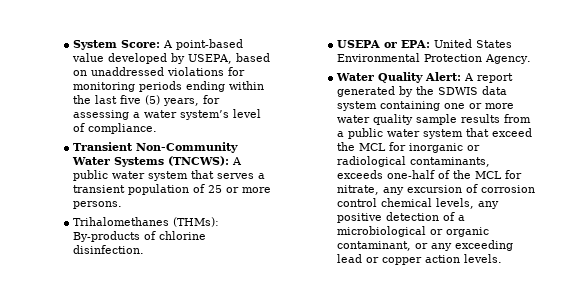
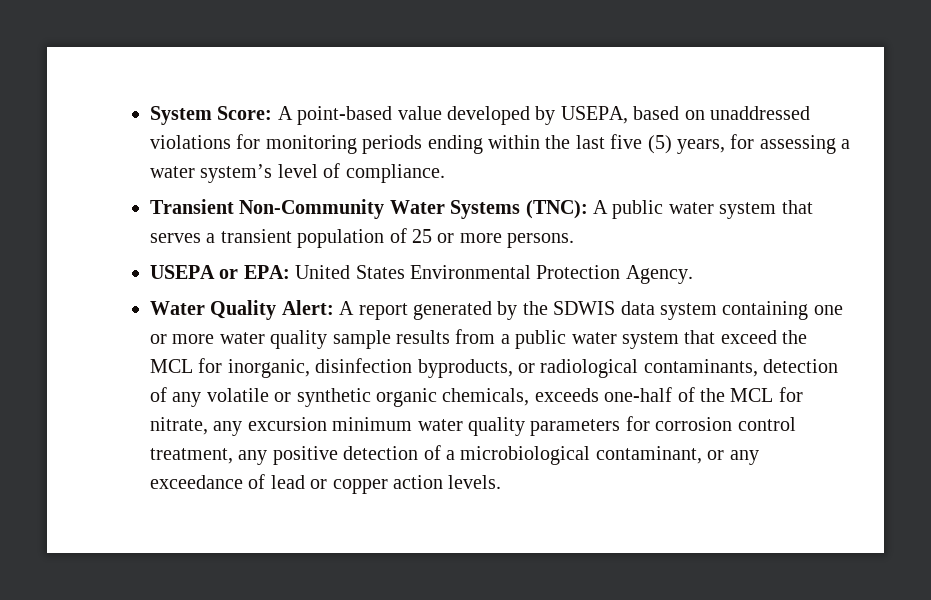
[168,156,230,166] (TNCWS): -> [525,200,588,219] (TNC):
[73,217,220,227] [73,231,207,242] [73,245,145,254] // Trihalomethanes (THMs): By-products of chlorine disinfection. -> (575, 240) none
[409,143,481,153] [337,156,491,167] inorganic or radiological contaminants, -> [227,358,839,378] [149,387,530,407] inorganic, disinfection byproducts, or radiological contaminants, detection of any volatile or synthetic organic chemicals,
[466,184,536,193] [337,198,475,209] of corrosion control chemical levels, -> [332,416,796,436] [149,448,233,464] minimum water quality parameters for corrosion control treatment,
[430,227,490,237] or organic -> (591, 455) none
[455,240,514,251] exceeding -> [149,474,266,489] exceedance of

